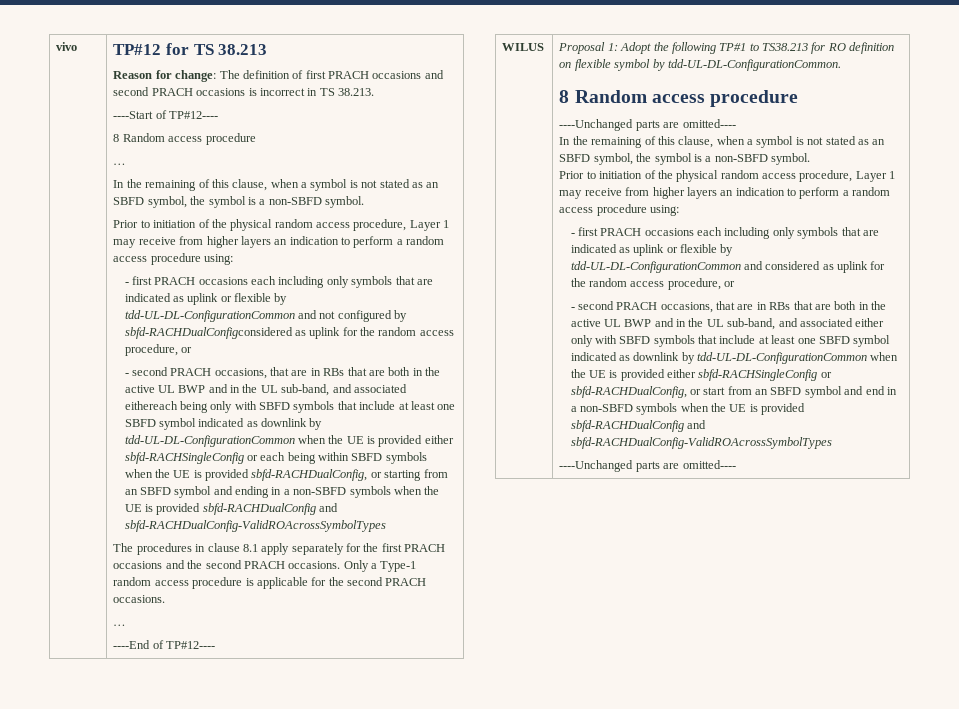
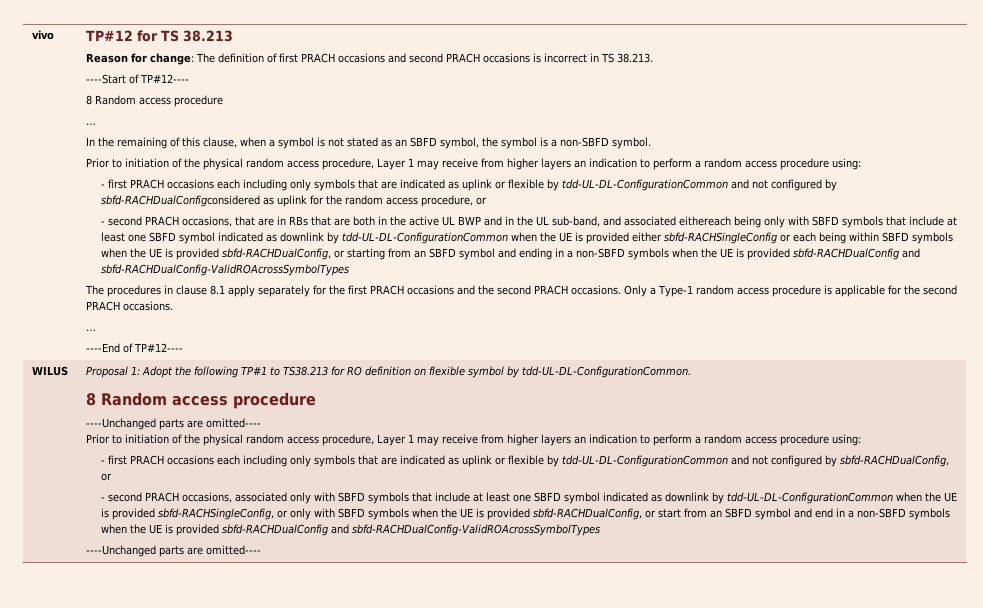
[559,136,886,148] [559,153,810,165] // In the remaining of this clause, when a symbol is not stated as an SBFD symbol, the symbol is a non-SBFD symbol. -> (261, 423) none
[765,261,886,273] [570,278,736,290] [570,301,887,313] [570,318,885,330] considered as uplink for the random access procedure, or // - second PRACH occasions, that are in RBs that are both in the active UL BWP and in the UL sub-band, and associated either -> [751,455,949,467] [100,473,112,481] [100,492,287,503] not configured by sbfd-RACHDualConfig, or // - second PRACH occasions, associated
[667,369,832,381] either sbfd-RACHSingleConfig or -> [157,508,530,520] sbfd-RACHSingleConfig, or only with SBFD symbols when the UE is provided

